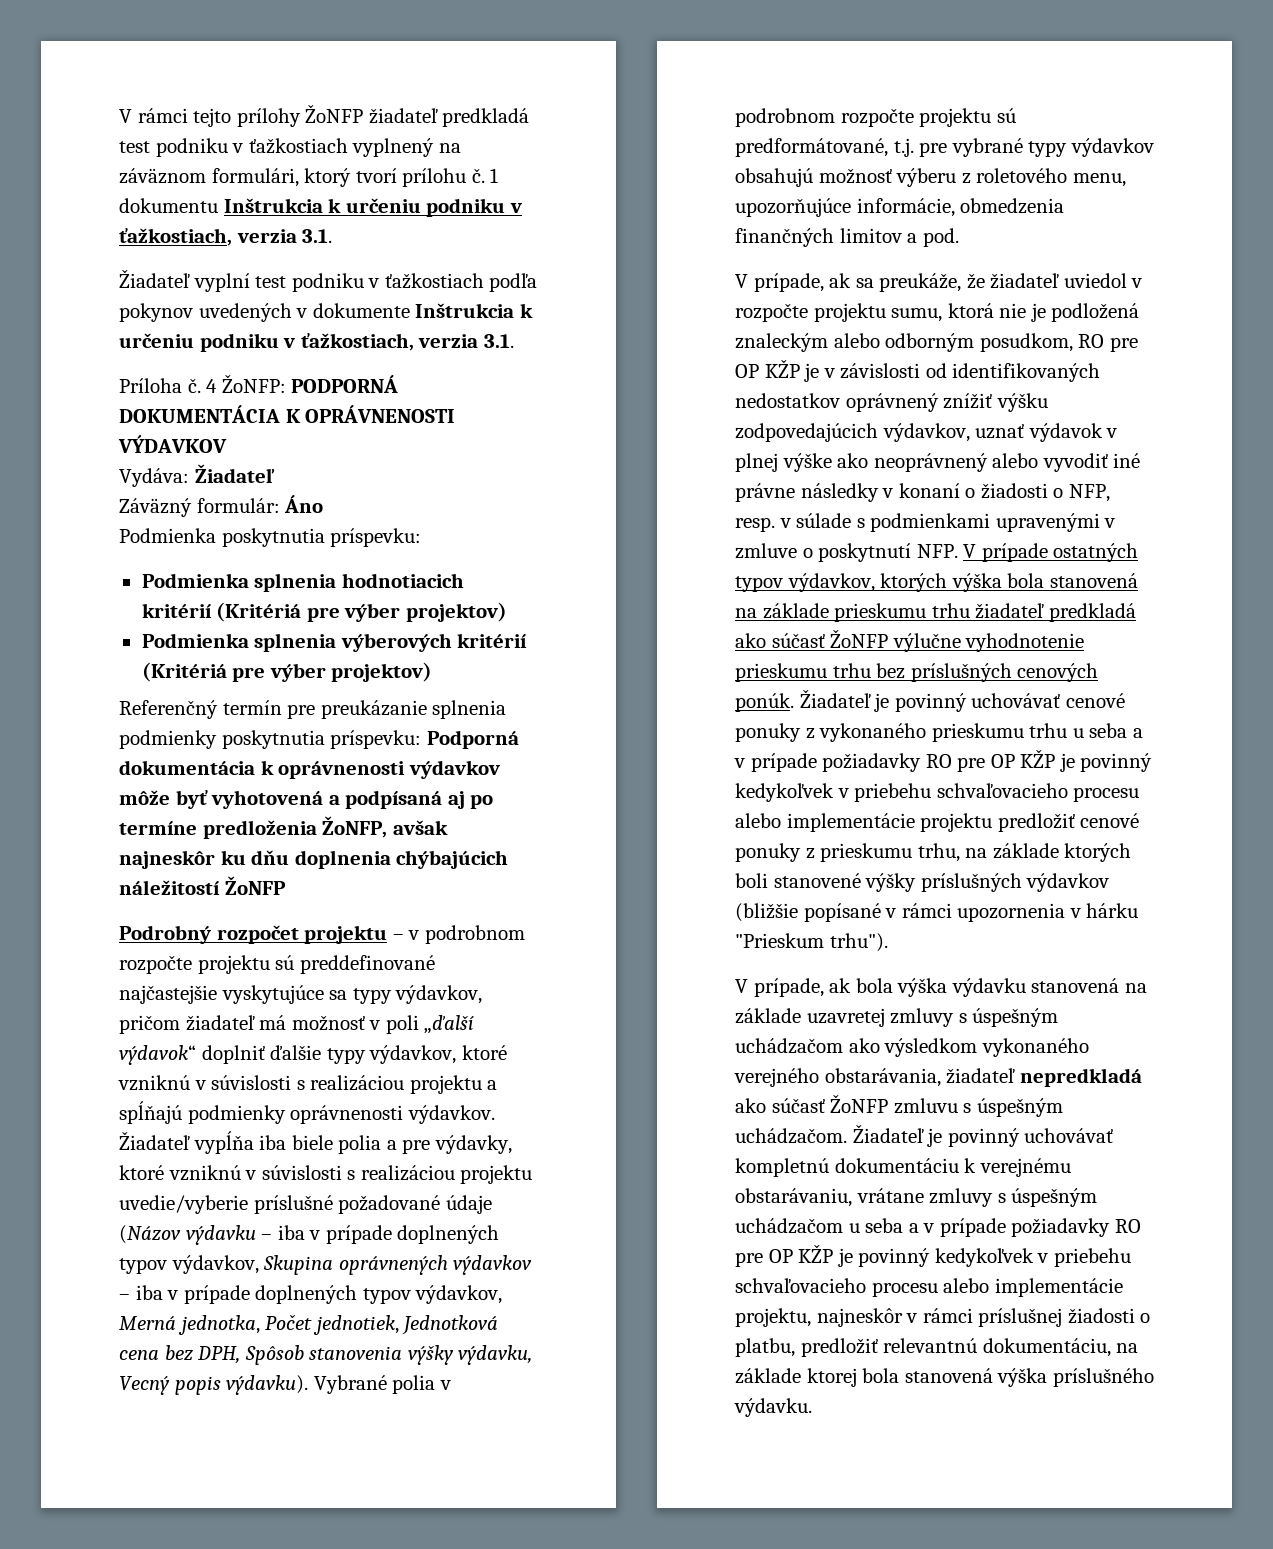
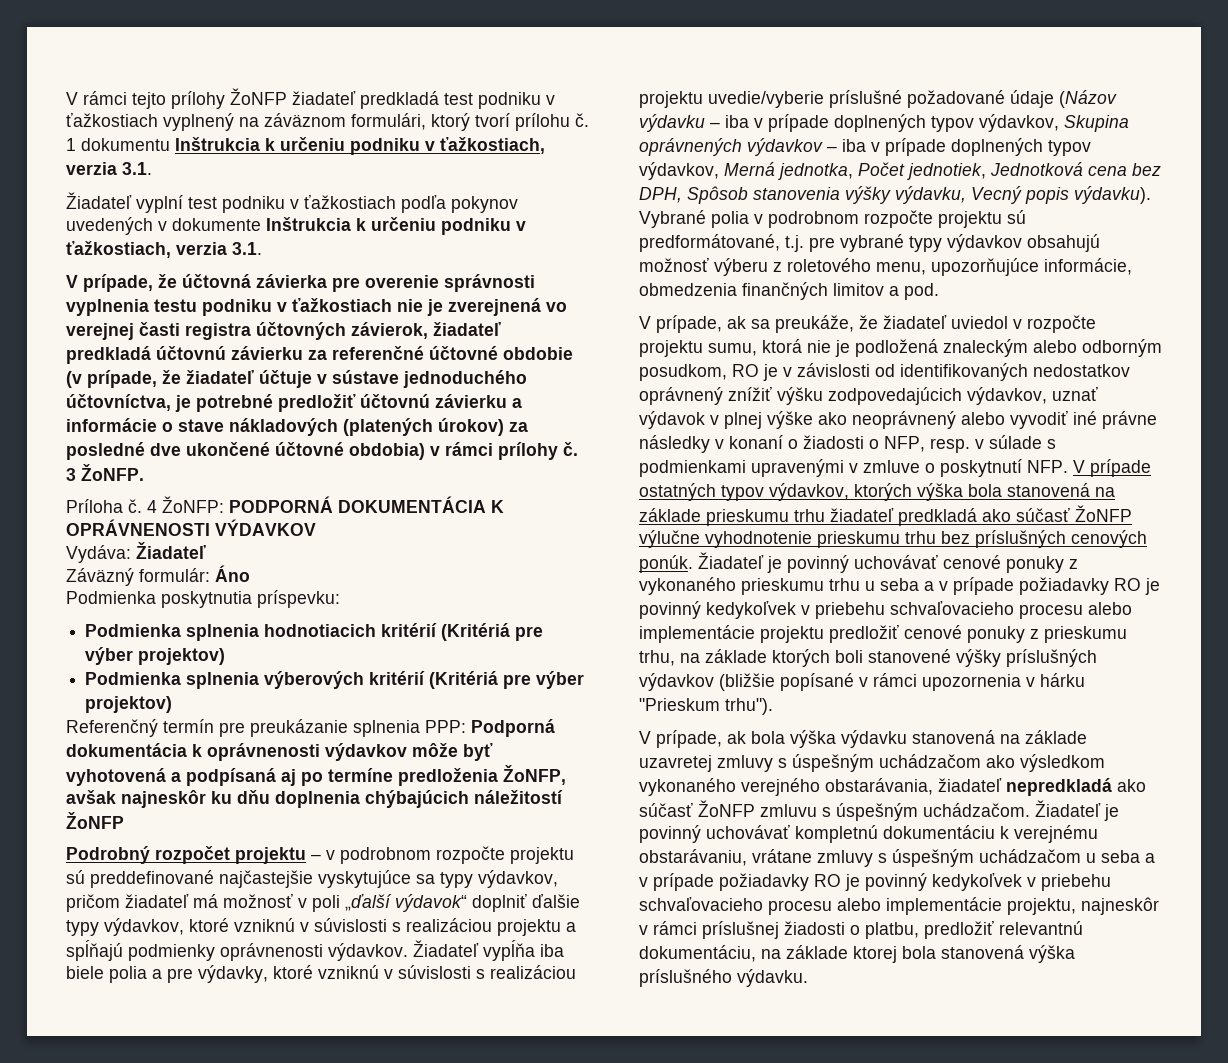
(514, 341) none -> [66,274,535,292] [66,298,567,316] [66,322,501,340] [66,346,573,364] [66,370,527,388] [66,394,522,412] [66,418,528,436] [66,442,578,460] [66,464,144,481] // V prípade, že účtovná závierka pre overenie správnosti vyplnenia testu podniku v ťažkostiach nie je zverejnená vo verejnej časti registra účtovných závierok, žiadateľ predkladá účtovnú závierku za referenčné účtovné obdobie (v prípade, že žiadateľ účtuje v sústave jednoduchého účtovníctva, je potrebné predložiť účtovnú závierku a informácie o stave nákladových (platených úrokov) za posledné dve ukončené účtovné obdobia) v rámci prílohy č. 3 ŽoNFP.
[119,730,422,749] podmienky poskytnutia príspevku: -> [425,720,466,733] PPP:
[1109,337,1138,352] [735,359,800,378] pre OP KŽP -> (759, 370) none
[957,749,1056,772] pre OP KŽP -> (1141, 584) none
[735,1244,834,1267] pre OP KŽP -> (841, 880) none

